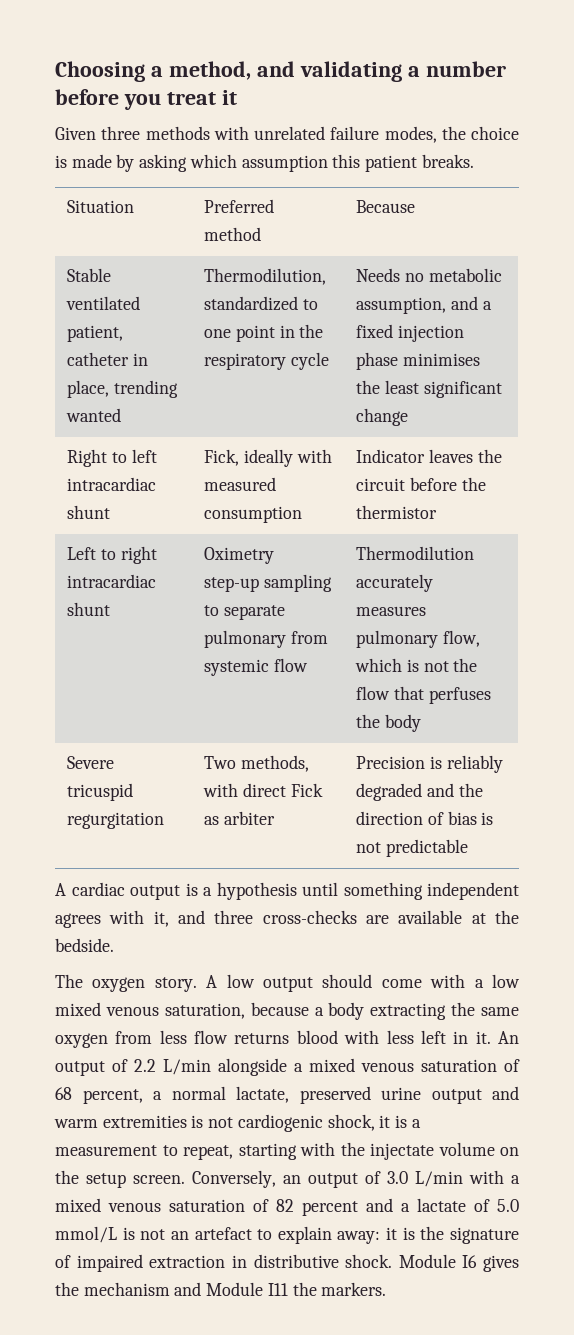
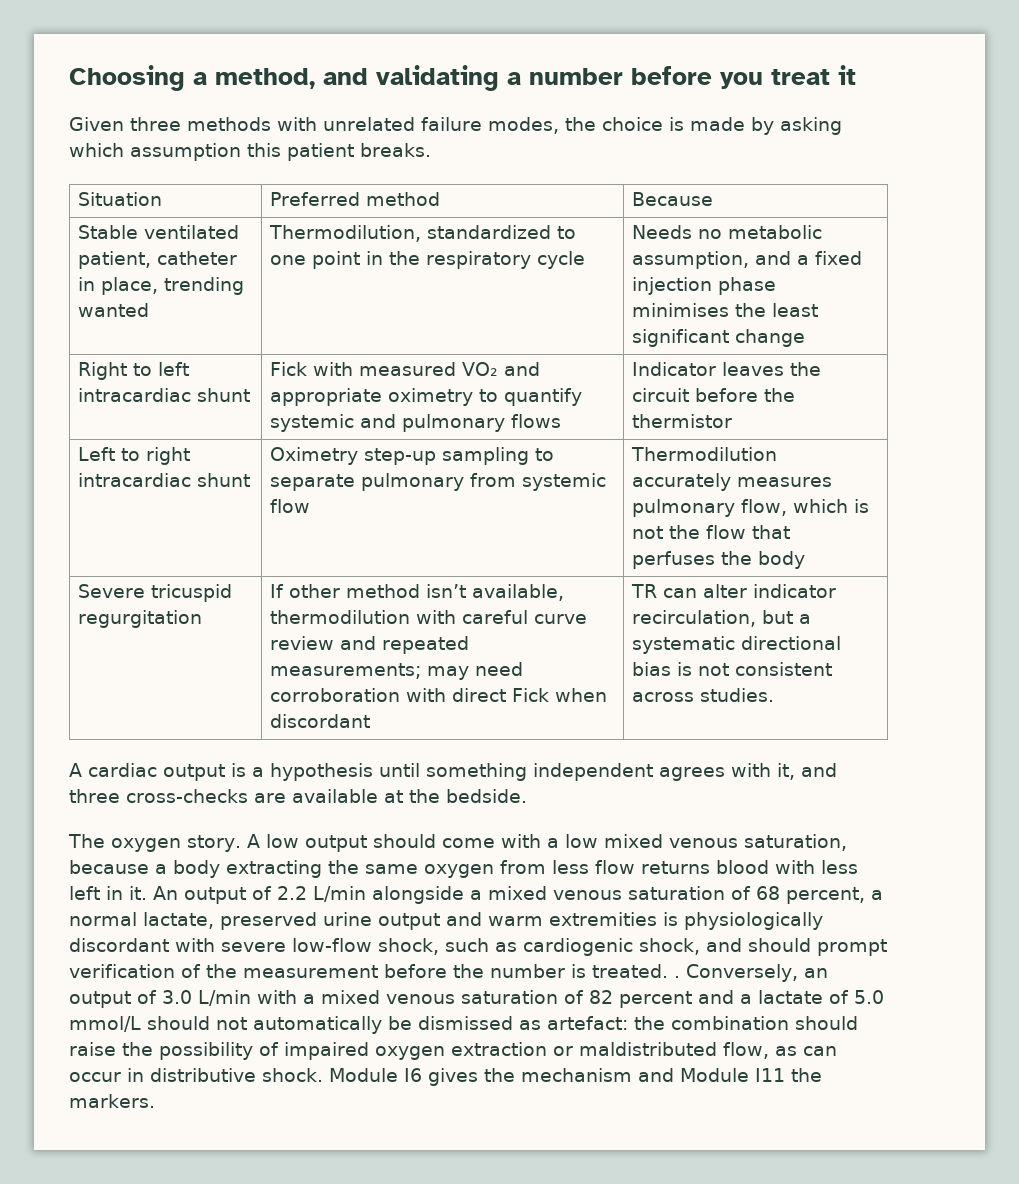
[204,449,332,467] [204,477,277,491] [204,506,303,523] Fick, ideally with measured consumption -> [270,362,541,376] [270,388,583,406] [270,414,562,432] Fick with measured VO₂ and appropriate oximetry to quantify systemic and pulmonary flows
[204,755,309,772] [203,783,323,797] [204,811,275,825] [356,755,503,773] [356,783,483,801] [356,811,494,825] [356,839,468,857] Two methods, with direct Fick as arbiter | Precision is reliably degraded and the direction of bias is not predictable -> [270,584,565,601] [270,610,588,624] [270,636,470,654] [270,662,524,680] [270,688,608,702] [270,714,371,728] [631,584,837,598] [632,610,812,627] [632,636,842,654] [632,662,833,676] [632,688,775,702] If other method isn’t available, thermodilution with careful curve review and repeated measurements; may need corroboration with direct Fick when discordant | TR can alter indicator recirculation, but a systematic directional bias is not consistent across studies.
[208,1114,421,1132] [55,1142,519,1160] [55,1170,185,1188] not cardiogenic shock, it is a measurement to repeat, starting with the injectate volume on the setup screen. -> [684,912,823,930] [69,938,887,956] [69,964,680,978] physiologically discordant with severe low-flow shock, such as cardiogenic shock, and should prompt verification of the measurement before the number is treated. .
[122,1226,519,1244] [55,1254,226,1272] is not an artefact to explain away: it is the signature of impaired extraction -> [147,1016,858,1034] [69,1042,837,1060] [69,1072,121,1082] should not automatically be dismissed as artefact: the combination should raise the possibility of impaired oxygen extraction or maldistributed flow, as can occur

